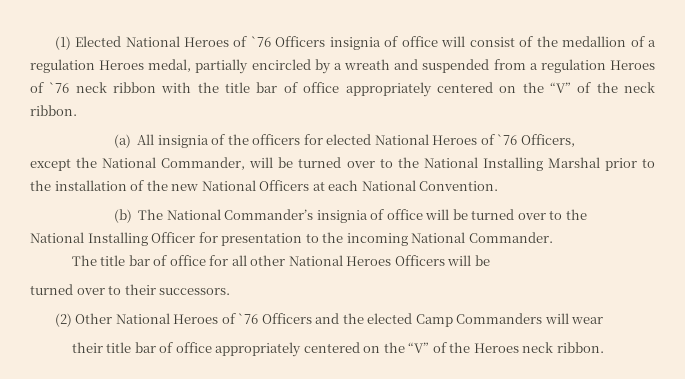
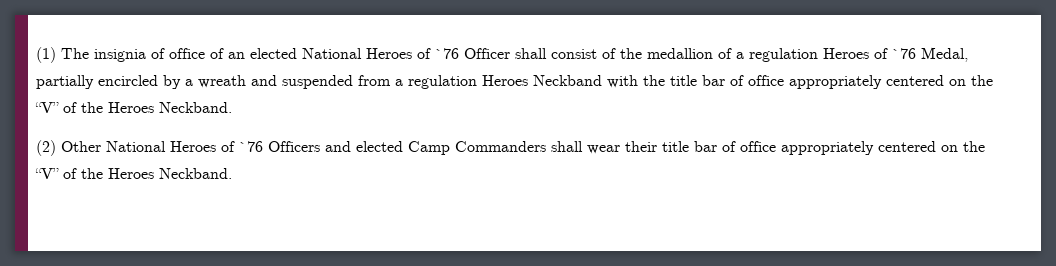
[75,36,466,50] Elected National Heroes of `76 Officers insignia of office will -> [61,48,547,62] The insignia of office of an elected National Heroes of `76 Officer shall
[148,59,192,72] medal, -> [874,47,968,62] of `76 Medal,
[30,82,157,93] of `76 neck ribbon -> [533,75,602,86] Neckband
[624,82,656,93] [30,105,77,116] [113,134,575,148] [30,157,655,171] [30,180,499,191] [113,209,587,223] [30,232,553,246] [71,255,490,266] [30,284,231,295] neck ribbon. // (a) All insignia of the officers for elected National Heroes of `76 Officers, // except the National Commander, will be turned over to the National Installing Marshal prior to the installation of the new National Officers at each National Convention. // (b) The National Commander’s insignia of office will be turned over to the // National Installing Officer for presentation to the incoming National Commander. // The title bar of office for all other National Heroes Officers will be // turned over to their successors. -> [108,102,232,113] Heroes Neckband.
[342,313,364,324] the -> (351, 146) none
[544,313,569,324] will -> [551,141,583,152] shall
(604, 320) // -> (620, 149) none
[522,342,604,353] neck ribbon. -> [159,168,232,179] Neckband.

